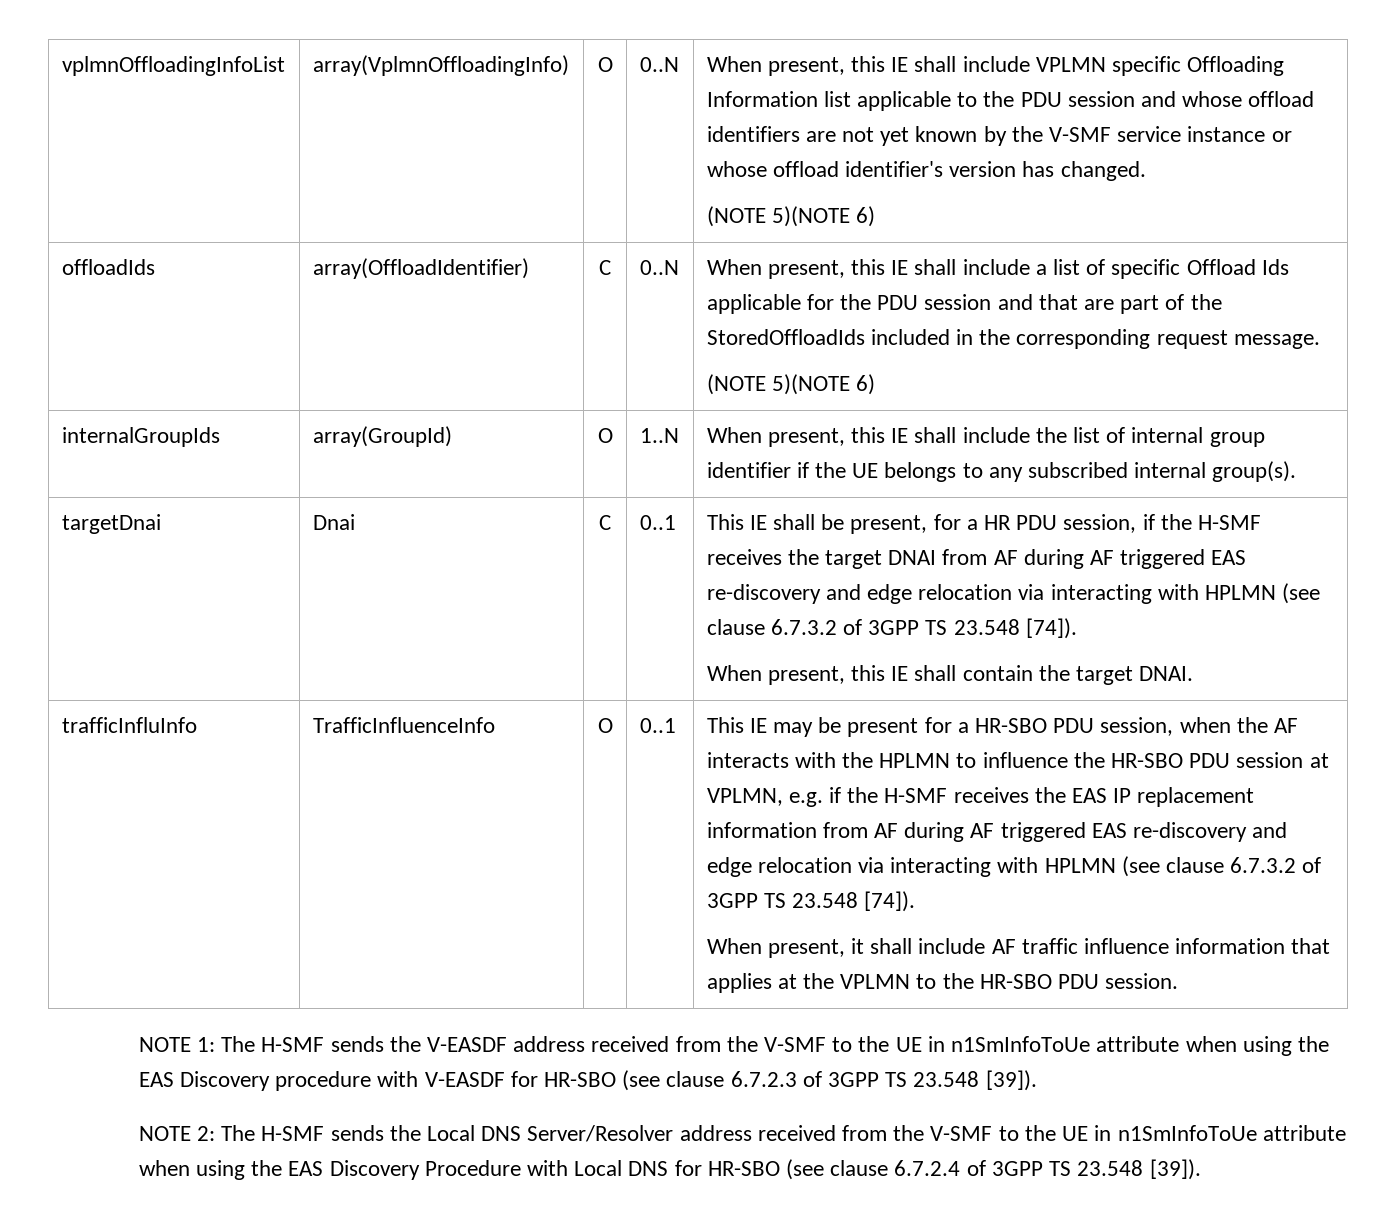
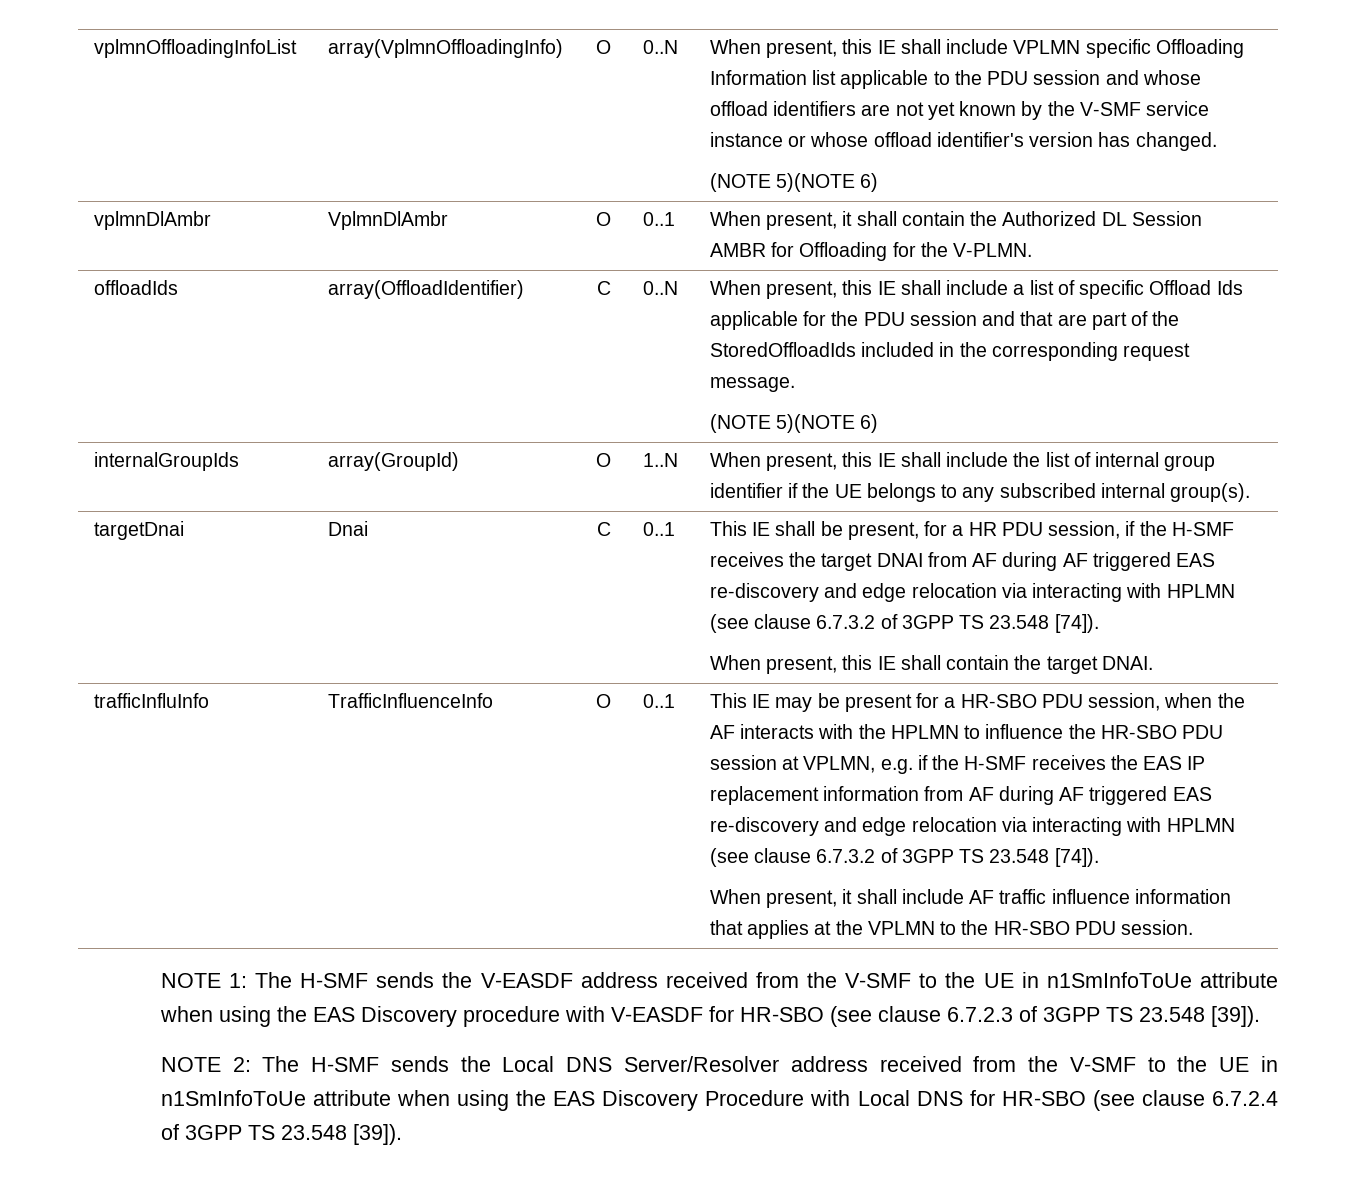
(876, 216) none -> [93,211,211,230] [327,211,448,230] [596,212,611,226] [642,212,675,226] [709,211,1202,230] [709,242,1033,261] // vplmnDlAmbr | VplmnDlAmbr | O | 0..1 | When present, it shall contain the Authorized DL Session AMBR for Offloading for the V-PLMN.

